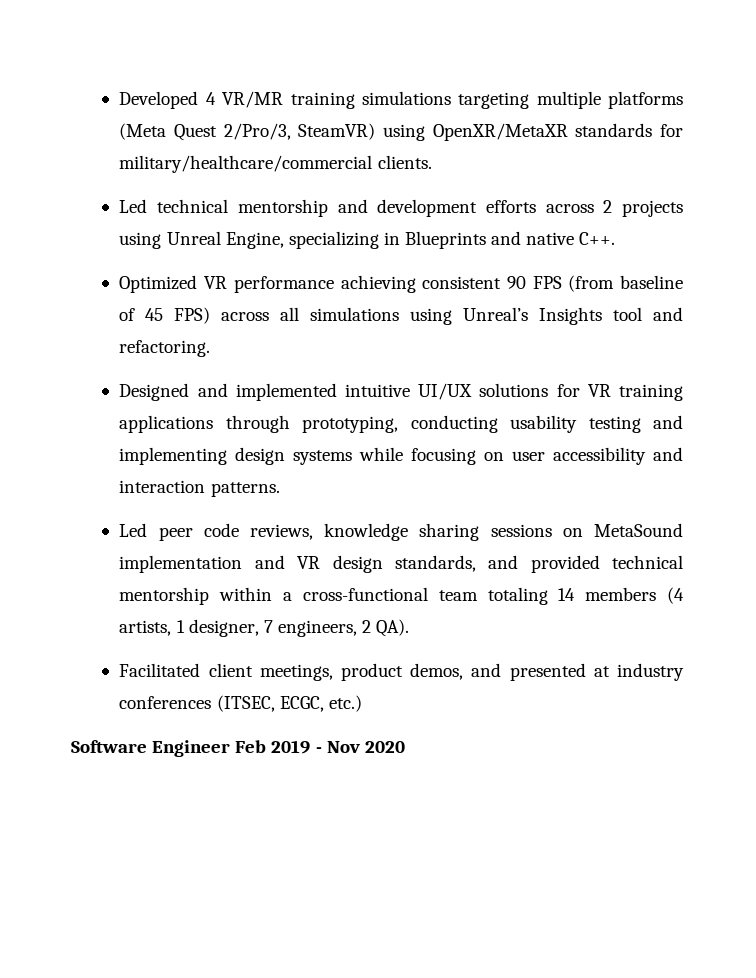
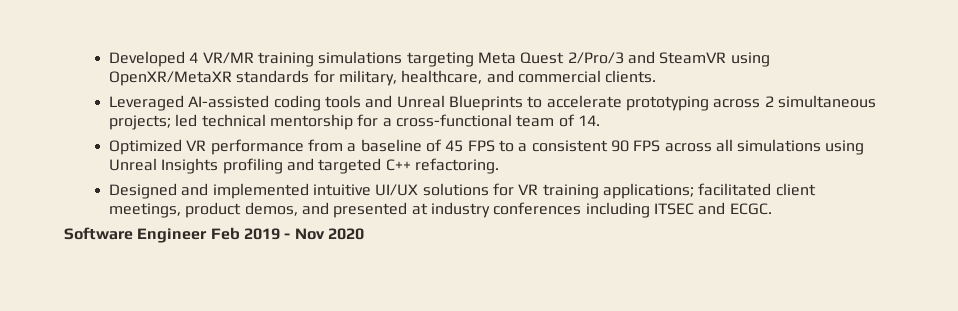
[536,91,683,109] [119,123,684,141] [119,155,432,173] [119,199,683,217] [119,231,616,249] [119,275,683,293] [119,307,683,325] multiple platforms (Meta Quest 2/Pro/3, SteamVR) using OpenXR/MetaXR standards for military/healthcare/commercial clients. // Led technical mentorship and development efforts across 2 projects using Unreal Engine, specializing in Blueprints and native C++. // Optimized VR performance achieving consistent 90 FPS (from baseline of 45 FPS) across all simulations using Unreal’s Insights tool and -> [477,51,770,67] [109,70,657,86] [109,95,876,111] [109,114,600,130] [109,139,865,155] [109,158,411,174] Meta Quest 2/Pro/3 and SteamVR using OpenXR/MetaXR standards for military, healthcare, and commercial clients. // Leveraged AI-assisted coding tools and Unreal Blueprints to accelerate prototyping across 2 simultaneous projects; led technical mentorship for a cross-functional team of 14. // Optimized VR performance from a baseline of 45 FPS to a consistent 90 FPS across all simulations using Unreal Insights profiling and targeted C++
[119,415,683,433] [119,447,683,465] [119,480,280,497] [119,523,683,541] [119,555,683,573] [119,587,684,605] [119,619,410,637] [119,663,201,677] applications through prototyping, conducting usability testing and implementing design systems while focusing on user accessibility and interaction patterns. // Led peer code reviews, knowledge sharing sessions on MetaSound implementation and VR design standards, and provided technical mentorship within a cross-functional team totaling 14 members (4 artists, 1 designer, 7 engineers, 2 QA). // Facilitated -> [602,183,772,199] applications; facilitated
[216,695,362,712] (ITSEC, ECGC, etc.) -> [585,202,772,218] including ITSEC and ECGC.

